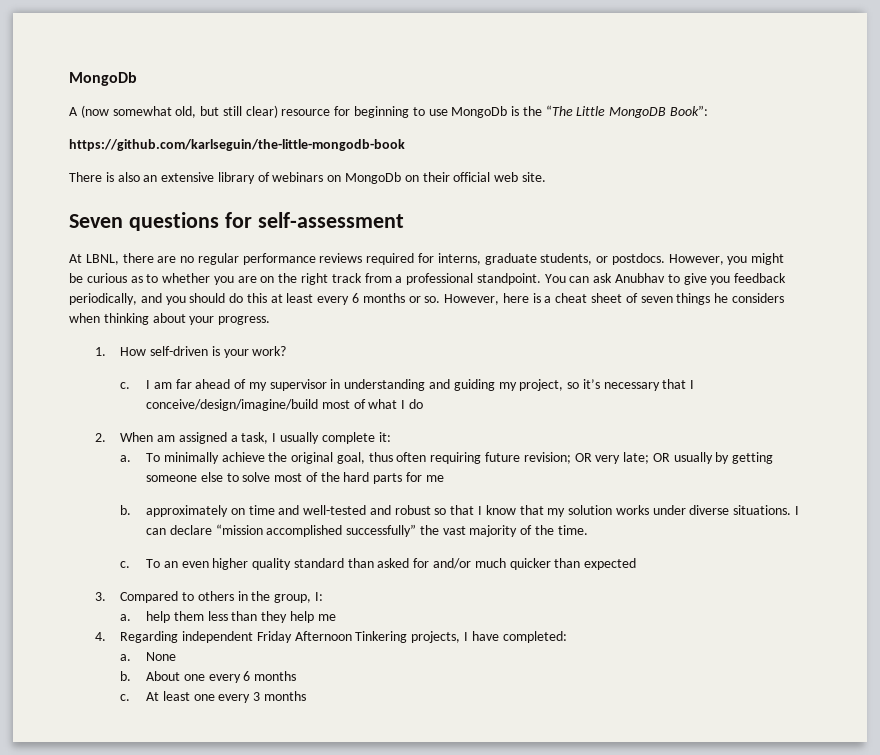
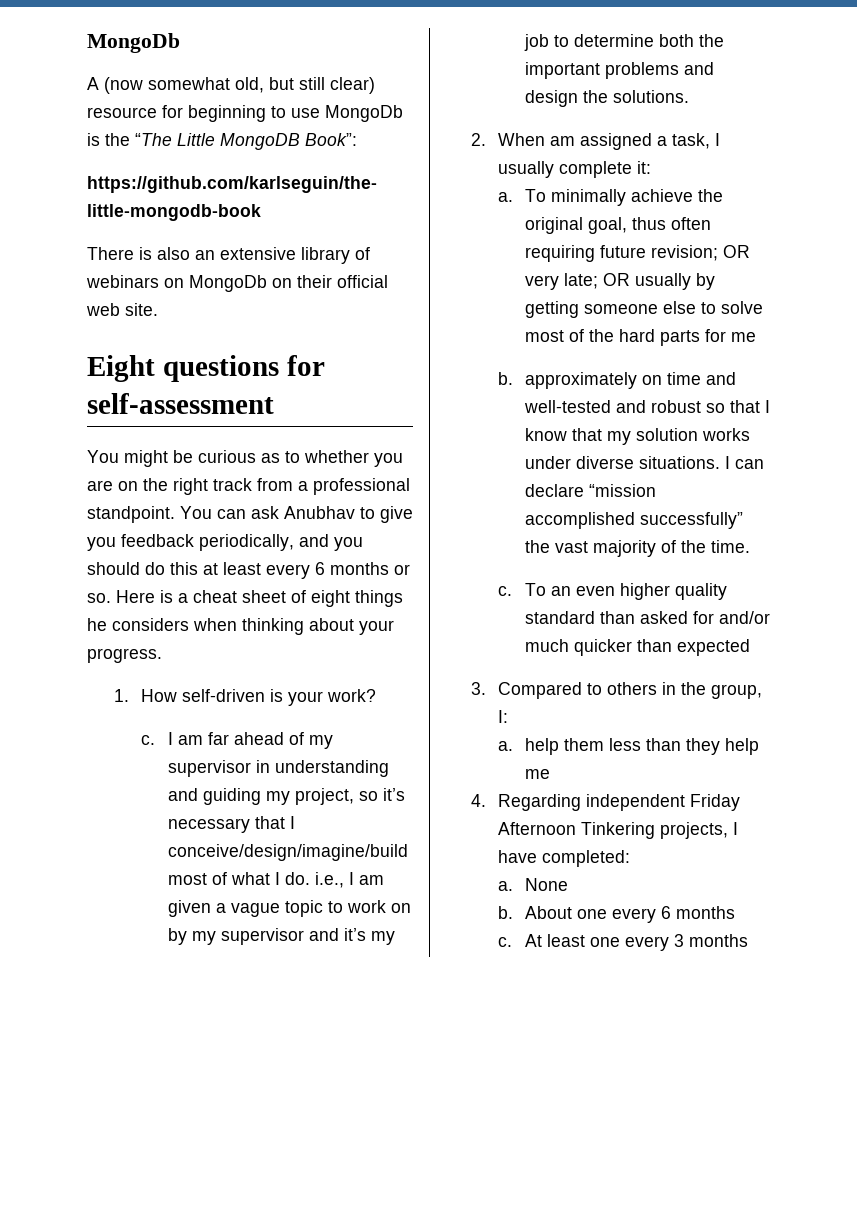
[69,214,123,228] Seven -> [87,355,155,382] Eight
[69,253,748,265] At LBNL, there are no regular performance reviews required for interns, graduate students, or postdocs. However, you -> [87,450,119,463] You
[444,293,529,305] However, here -> [116,590,155,603] Here
[640,296,673,303] seven -> [311,590,350,607] eight
[408,399,423,409] do -> [284,872,384,888] [167,900,411,917] [167,928,395,945] [523,34,724,51] [524,62,714,79] [524,90,689,107] do. i.e., I am given a vague topic to work on by my supervisor and it’s my job to determine both the important problems and design the solutions.

